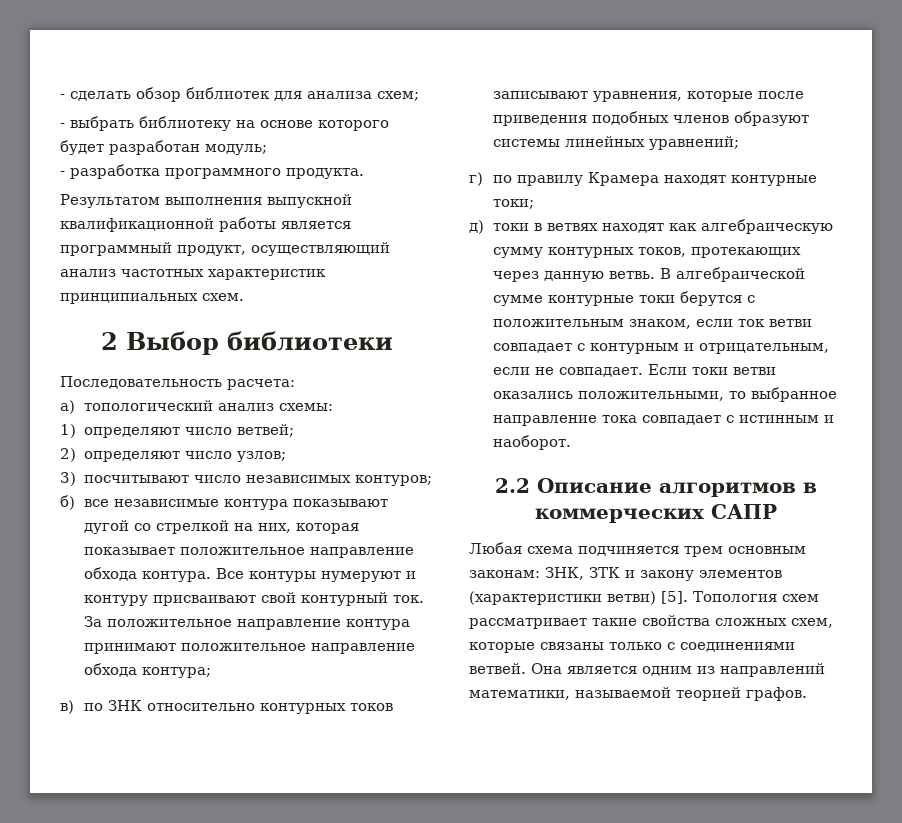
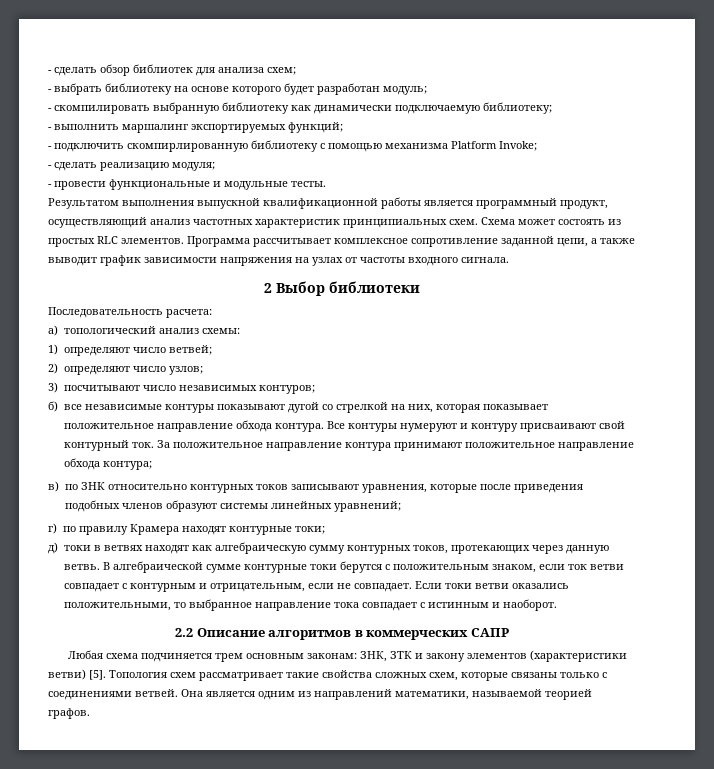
[70,164,364,179] разработка программного продукта. -> [54,102,552,114] [48,122,343,133] [48,140,537,152] [48,162,215,171] [48,179,326,190] скомпилировать выбранную библиотеку как динамически подключаемую библиотеку; // - выполнить маршалинг экспортируемых функций; // - подключить скомпирлированную библиотеку с помощью механизма Platform Invoke; // - сделать реализацию модуля; // - провести функциональные и модульные тесты.
(244, 297) none -> [481,217,621,225] [48,236,635,247] [48,255,509,266] Схема может состоять из проcтых RLC элементов. Программа рассчитывает комплексное сопротивление заданной цепи, а также выводит график зависимости напряжения на узлах от частоты входного сигнала.
[224,499,289,510] контура -> [164,404,214,413] контуры

